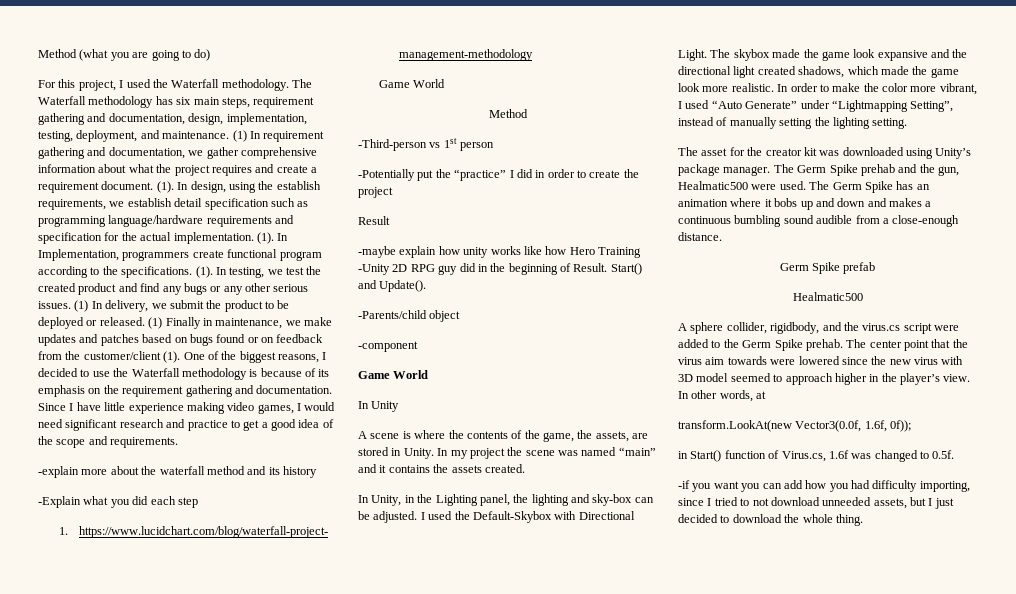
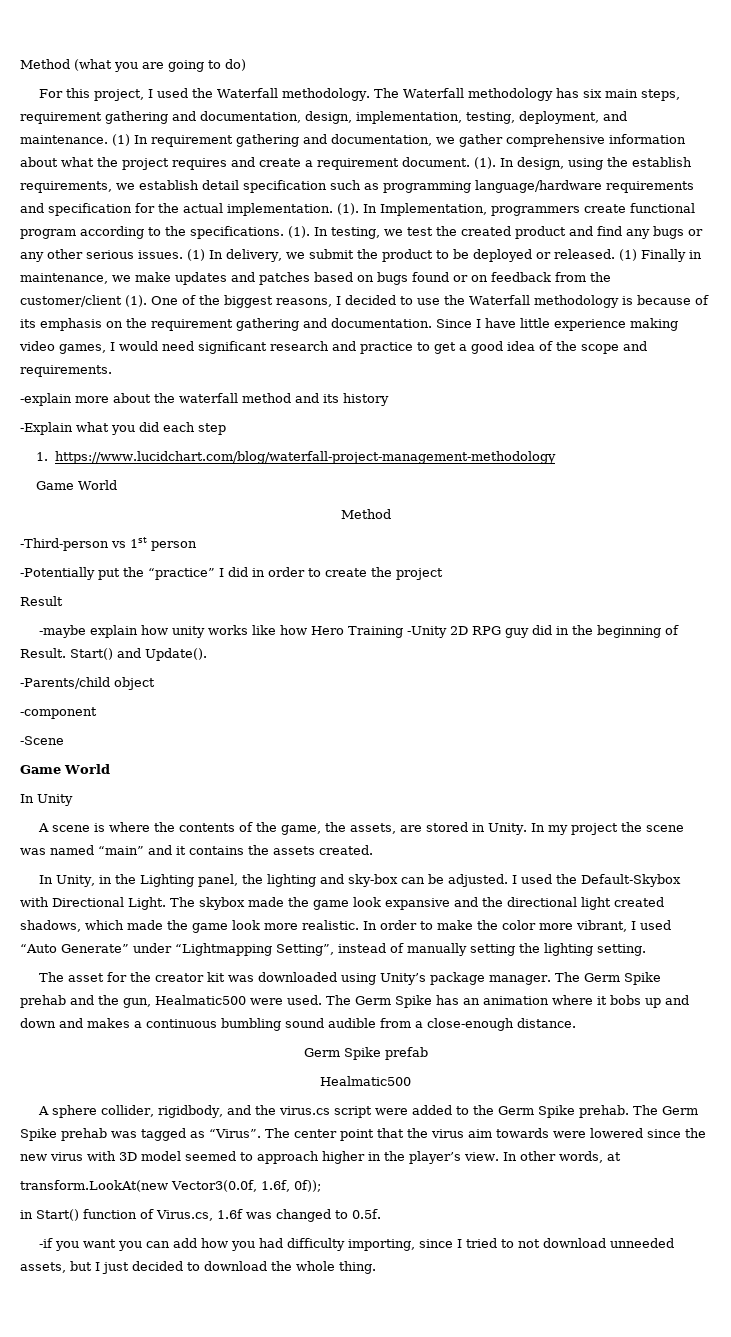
(418, 346) none -> [20,736,64,745] // -Scene
(867, 343) none -> [662,1106,699,1115] [20,1128,290,1141] Germ Spike prehab was tagged as “Virus”. The

